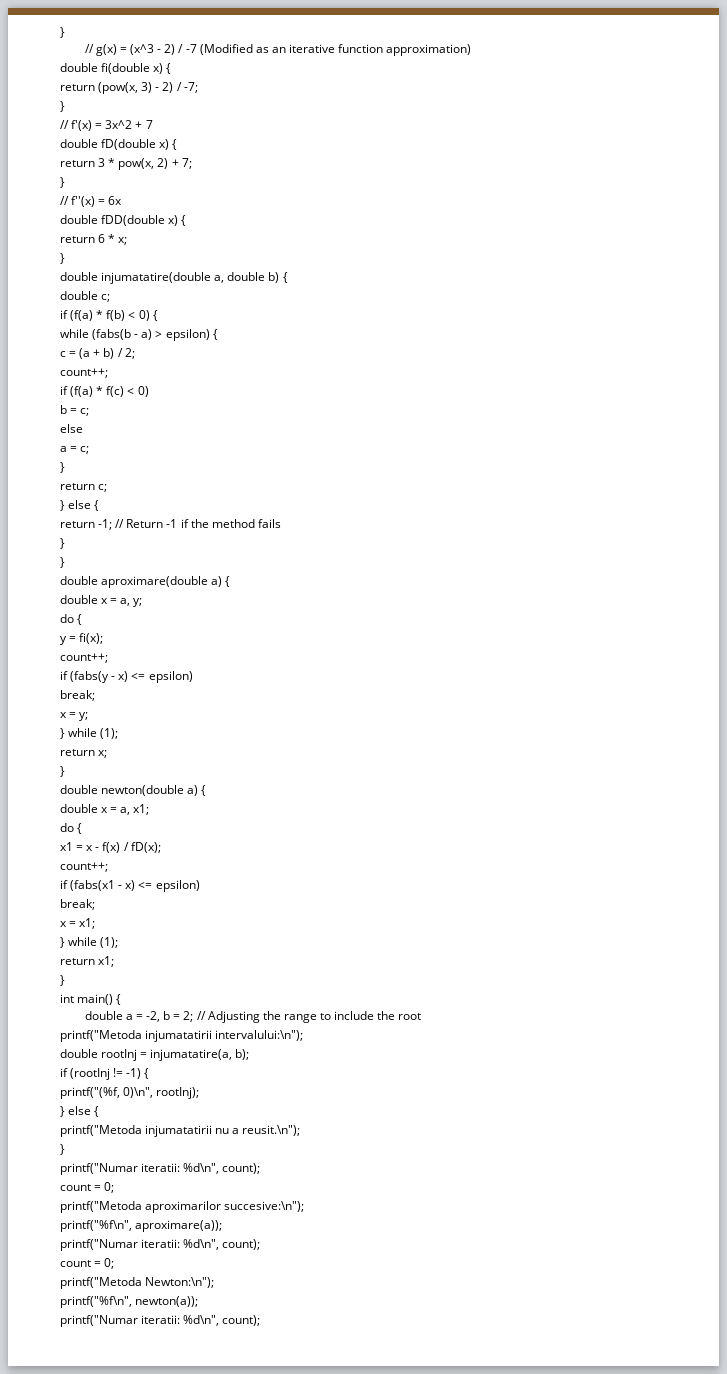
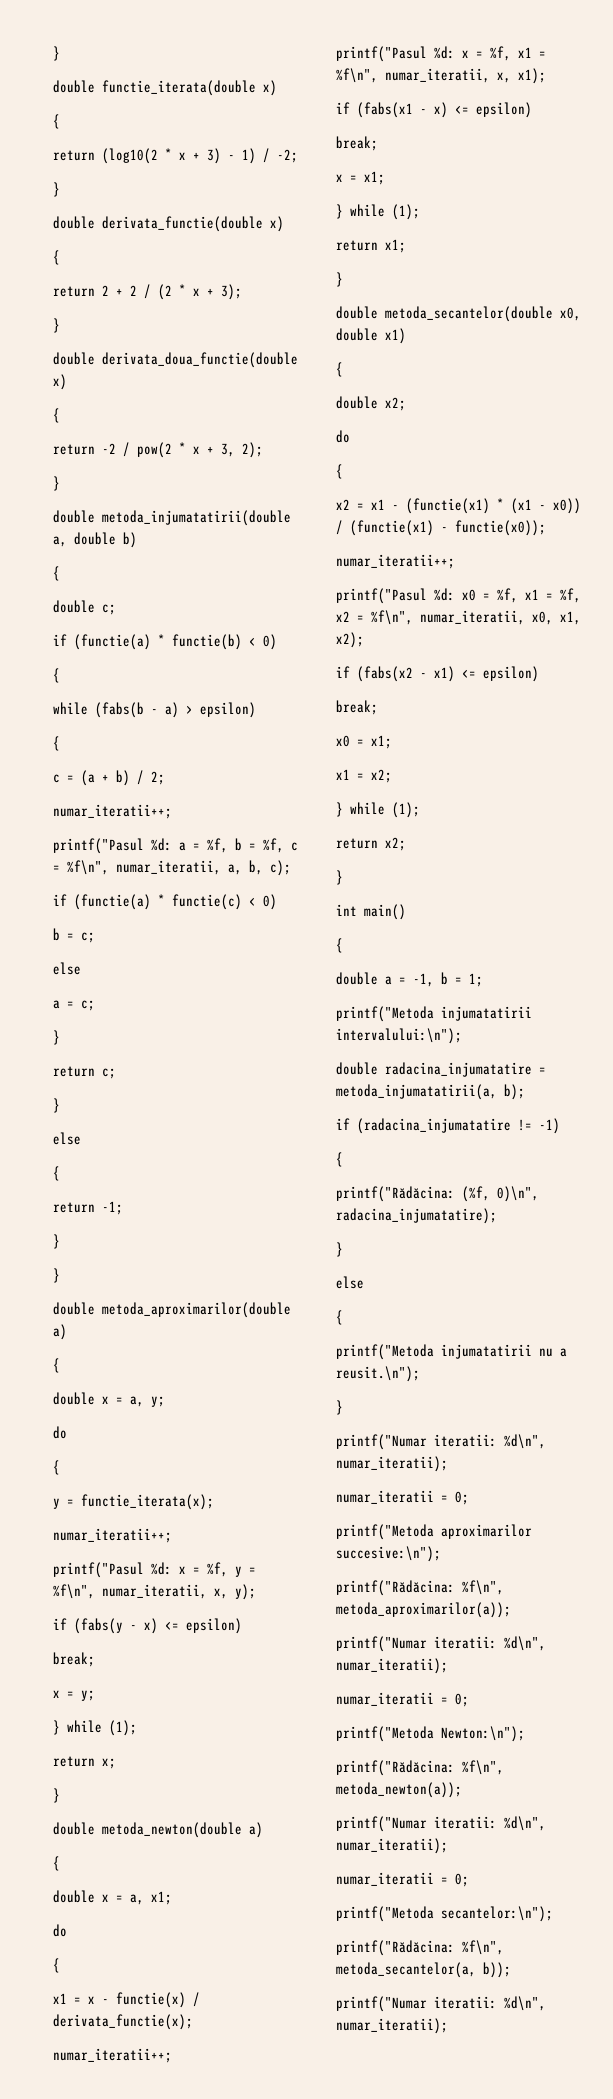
[60,27,65,38] [84,44,472,56] [60,63,172,74] [60,82,198,94] [60,101,65,112] [60,120,153,131] [60,139,178,150] [60,158,192,170] [60,177,65,188] [60,196,123,207] [60,215,187,226] [60,234,128,245] [60,253,65,264] [60,272,212,284] } // // g(x) = (x^3 - 2) / -7 (Modified as an iterative function approximation) // double fi(double x) { // return (pow(x, 3) - 2) / -7; // } // // f'(x) = 3x^2 + 7 // double fD(double x) { // return 3 * pow(x, 2) + 7; // } // // f''(x) = 6x // double fDD(double x) { // return 6 * x; // } // double injumatatire(double -> [53,46,60,61] [53,80,277,96] [53,114,60,129] [53,148,298,164] [53,182,60,197] [53,216,284,232] [53,250,60,265] [53,284,242,300] [53,318,60,333] [53,352,298,368] [53,374,67,390] [53,408,60,423] [53,442,263,458] [53,476,60,491] [53,510,291,526] } // double functie_iterata(double x) // { // return (log10(2 * x + 3) - 1) / -2; // } // double derivata_functie(double x) // { // return 2 + 2 / (2 * x + 3); // } // double derivata_doua_functie(double x) // { // return -2 / pow(2 * x + 3, 2); // } // double metoda_injumatatirii(double
(280, 277) none -> (137, 540) //
[70,310,150,321] (f(a) * f(b) < 0) -> [74,634,277,650] (functie(a) * functie(b) < 0) //
(210, 335) none -> (256, 710) //
[60,368,108,378] [60,386,125,397] count++; // if (f(a) * f(c) -> [53,804,172,819] [53,838,298,854] [53,860,291,876] [53,894,242,910] numar_iteratii++; // printf("Pasul %d: a = %f, b = %f, c = %f\n", numar_iteratii, a, b, c); // if (functie(a) * functie(c)
[68,500,92,509] else -> [53,1132,81,1145] // else //
[115,519,281,528] // Return -1 if the method fails -> (123, 1208) none
[101,576,223,588] aproximare(double a) -> [102,1302,291,1318] [53,1324,67,1340] metoda_aproximarilor(double a) //
(74, 618) none -> (67, 1432) //
[79,633,104,644] [60,653,108,663] fi(x); // count++; -> [81,1494,214,1510] [53,1528,172,1543] [53,1562,256,1578] [53,1584,256,1600] functie_iterata(x); // numar_iteratii++; // printf("Pasul %d: x = %f, y = %f\n", numar_iteratii, x, y);
[101,785,199,796] newton(double a) -> [102,1822,263,1838] metoda_newton(double a) //
(74, 827) none -> (67, 1930) //
[102,842,161,853] [60,862,108,872] f(x) / fD(x); // count++; -> [116,1992,200,2008] [53,2014,193,2030] [53,2048,172,2063] [336,46,546,62] [336,68,546,84] functie(x) / derivata_functie(x); // numar_iteratii++; // printf("Pasul %d: x = %f, x1 = %f\n", numar_iteratii, x, x1);
(65, 980) none -> [336,306,581,322] [336,328,406,344] [336,362,343,377] [336,396,406,411] [336,430,350,443] [336,464,343,479] [336,498,581,514] [336,520,546,536] [336,554,455,569] [336,588,581,604] [336,610,581,625] [336,632,364,648] [336,666,539,682] [336,700,378,715] [336,735,392,749] [336,769,392,783] [336,802,420,818] [336,837,406,851] [336,870,343,885] // double metoda_secantelor(double x0, double x1) // { // double x2; // do // { // x2 = x1 - (functie(x1) * (x1 - x0)) / (functie(x1) - functie(x0)); // numar_iteratii++; // printf("Pasul %d: x0 = %f, x1 = %f, x2 = %f\n", numar_iteratii, x0, x1, x2); // if (fabs(x2 - x1) <= epsilon) // break; // x0 = x1; // x1 = x2; // } while (1); // return x2; // }
(114, 999) none -> (406, 912) //
[146,1011,422,1023] -2, b = 2; // Adjusting the range to include the root -> [413,972,483,987] -1, b = 1;
[101,1049,233,1061] rootInj = injumatatire(a, -> [385,1062,546,1077] [336,1084,497,1100] radacina_injumatatire = metoda_injumatatirii(a,
[70,1068,111,1080] (rootInj -> [357,1118,511,1134] (radacina_injumatatire
[144,1068,150,1079] [60,1087,200,1099] [60,1106,92,1117] { // printf("(%f, 0)\n", rootInj); // } else -> [336,1152,343,1167] [336,1186,539,1202] [336,1208,497,1224] [336,1242,343,1257] [336,1276,364,1289] // { // printf("Rădăcina: (%f, 0)\n", radacina_injumatatire); // } // else //
[222,1163,261,1174] [60,1184,91,1191] count); // count -> [336,1456,448,1472] [336,1490,434,1504] numar_iteratii); // numar_iteratii
[60,1220,223,1232] [60,1239,261,1251] [60,1260,91,1267] printf("%f\n", aproximare(a)); // printf("Numar iteratii: %d\n", count); // count -> [336,1580,504,1596] [336,1602,511,1618] [336,1636,546,1652] [336,1658,448,1674] [336,1692,434,1706] printf("Rădăcina: %f\n", metoda_aproximarilor(a)); // printf("Numar iteratii: %d\n", numar_iteratii); // numar_iteratii
[60,1296,199,1308] [60,1315,261,1327] printf("%f\n", newton(a)); // printf("Numar iteratii: %d\n", count); -> [336,1760,504,1776] [336,1782,462,1798] [336,1816,546,1832] [336,1838,448,1854] [336,1872,469,1887] [336,1906,553,1922] [336,1940,504,1956] [336,1962,511,1978] [336,1996,546,2012] [336,2018,448,2034] printf("Rădăcina: %f\n", metoda_newton(a)); // printf("Numar iteratii: %d\n", numar_iteratii); // numar_iteratii = 0; // printf("Metoda secantelor:\n"); // printf("Rădăcina: %f\n", metoda_secantelor(a, b)); // printf("Numar iteratii: %d\n", numar_iteratii);

